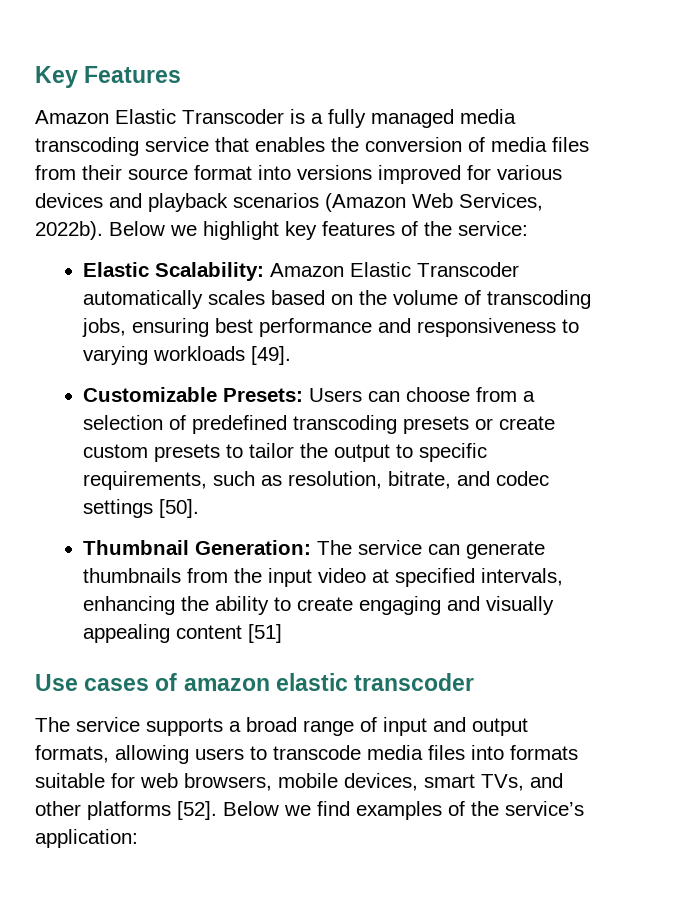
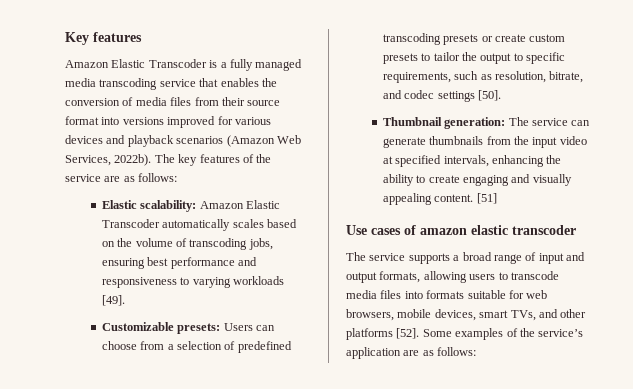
[84,66,182,83] Features -> [93,32,142,42] features
[109,221,279,240] Below we highlight -> [154,154,175,163] The
[458,221,528,236] [83,262,265,281] service: // Elastic Scalability: -> [65,173,178,182] [101,200,197,212] service are as follows: // Elastic scalability:
[223,388,304,402] Presets: -> [177,323,221,334] presets:
[195,540,312,555] Generation: -> [444,117,506,129] generation:
[176,625,243,639] content -> [434,194,474,202] content.
[223,801,350,816] Below we find -> [422,329,452,337] Some
[35,829,138,848] application: -> [346,347,477,359] application are as follows:

